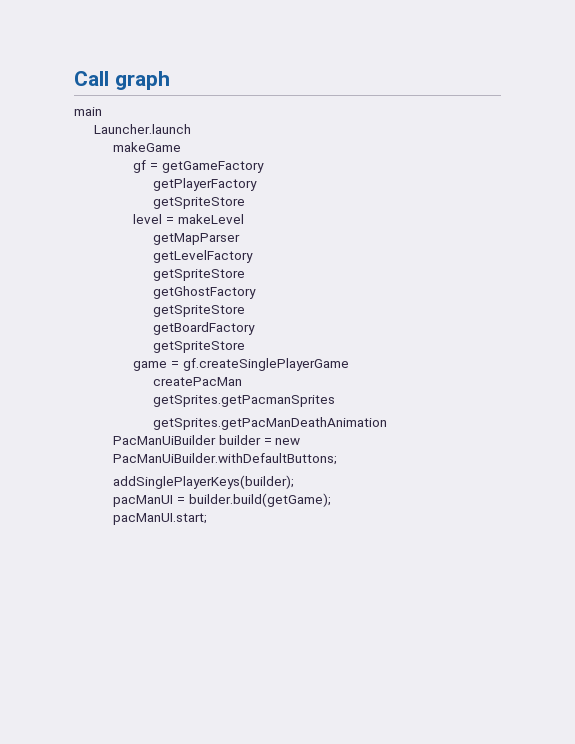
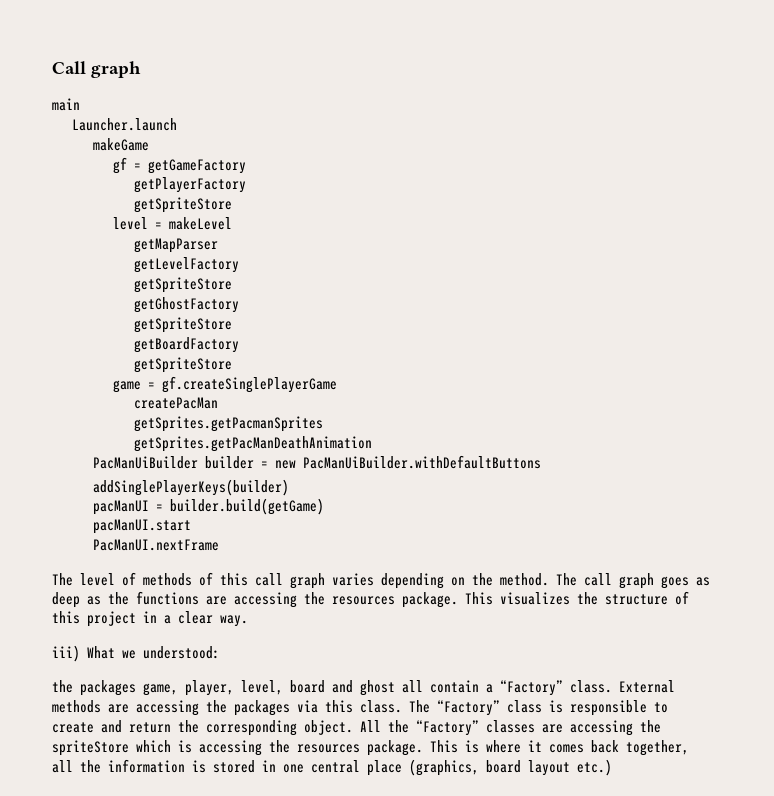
[113,453,338,465] [113,475,295,489] PacManUiBuilder.withDefaultButtons; // addSinglePlayerKeys(builder); -> [302,455,541,469] [92,479,289,496] PacManUiBuilder.withDefaultButtons // addSinglePlayerKeys(builder)
[188,493,331,507] [113,513,208,525] builder.build(getGame); // pacManUI.start; -> [169,498,324,515] [92,519,191,534] [92,539,219,551] [52,572,710,589] [52,591,689,608] [52,611,248,627] [52,645,220,662] [52,680,675,696] [52,700,668,716] [52,720,661,736] [52,740,689,756] [52,759,612,776] builder.build(getGame) // pacManUI.start // PacManUI.nextFrame // The level of methods of this call graph varies depending on the method. The call graph goes as deep as the functions are accessing the resources package. This visualizes the structure of this project in a clear way. // iii) What we understood: // the packages game, player, level, board and ghost all contain a “Factory” class. External methods are accessing the packages via this class. The “Factory” class is responsible to create and return the corresponding object. All the “Factory” classes are accessing the spriteStore which is accessing the resources package. This is where it comes back together, all the information is stored in one central place (graphics, board layout etc.)

